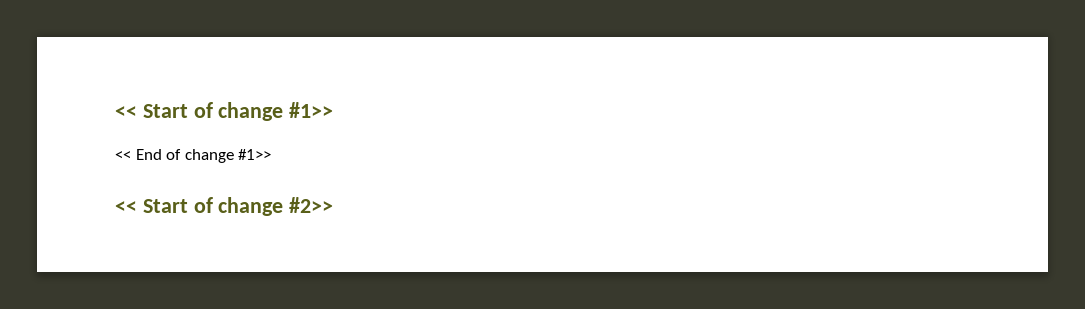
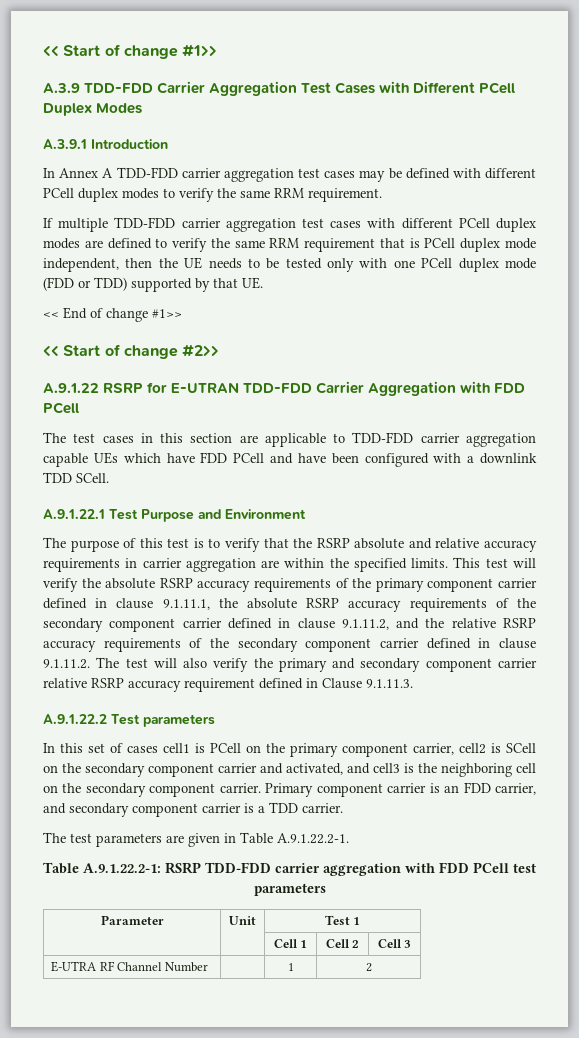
(334, 110) none -> [43,81,516,96] [43,103,143,116] [43,139,168,149] [43,167,537,182] [43,188,382,202] [43,217,536,232] [43,238,536,252] [43,257,536,272] [43,277,263,292] // A.3.9 TDD-FDD Carrier Aggregation Test Cases with Different PCell Duplex Modes // A.3.9.1 Introduction // In Annex A TDD-FDD carrier aggregation test cases may be defined with different PCell duplex modes to verify the same RRM requirement. // If multiple TDD-FDD carrier aggregation test cases with different PCell duplex modes are defined to verify the same RRM requirement that is PCell duplex mode independent, then the UE needs to be tested only with one PCell duplex mode (FDD or TDD) supported by that UE.
(334, 205) none -> [43,381,526,396] [43,402,79,414] [43,432,536,447] [43,452,537,467] [43,472,109,483] [43,509,306,522] [43,537,537,552] [43,557,536,572] [43,578,538,592] [43,598,536,612] [43,618,537,632] [43,638,536,652] [43,657,537,672] [43,678,413,692] [43,714,215,727] [43,743,536,757] [43,763,536,777] [43,782,536,797] [43,802,343,817] [43,832,349,847] [43,862,536,876] [253,883,326,896] [100,915,164,925] [229,916,256,925] [324,915,361,925] [273,939,308,948] [325,939,360,948] [377,939,412,948] [51,961,208,972] [287,963,294,971] [365,963,372,972] // A.9.1.22 RSRP for E-UTRAN TDD-FDD Carrier Aggregation with FDD PCell // The test cases in this section are applicable to TDD-FDD carrier aggregation capable UEs which have FDD PCell and have been configured with a downlink TDD SCell. // A.9.1.22.1 Test Purpose and Environment // The purpose of this test is to verify that the RSRP absolute and relative accuracy requirements in carrier aggregation are within the specified limits. This test will verify the absolute RSRP accuracy requirements of the primary component carrier defined in clause 9.1.11.1, the absolute RSRP accuracy requirements of the secondary component carrier defined in clause 9.1.11.2, and the relative RSRP accuracy requirements of the secondary component carrier defined in clause 9.1.11.2. The test will also verify the primary and secondary component carrier relative RSRP accuracy requirement defined in Clause 9.1.11.3. // A.9.1.22.2 Test parameters // In this set of cases cell1 is PCell on the primary component carrier, cell2 is SCell on the secondary component carrier and activated, and cell3 is the neighboring cell on the secondary component carrier. Primary component carrier is an FDD carrier, and secondary component carrier is a TDD carrier. // The test parameters are given in Table A.9.1.22.2-1. // Table A.9.1.22.2-1: RSRP TDD-FDD carrier aggregation with FDD PCell test parameters // Parameter | Unit | Test 1 // | | Cell 1 | Cell 2 | Cell 3 // E-UTRA RF Channel Number | | 1 | 2

